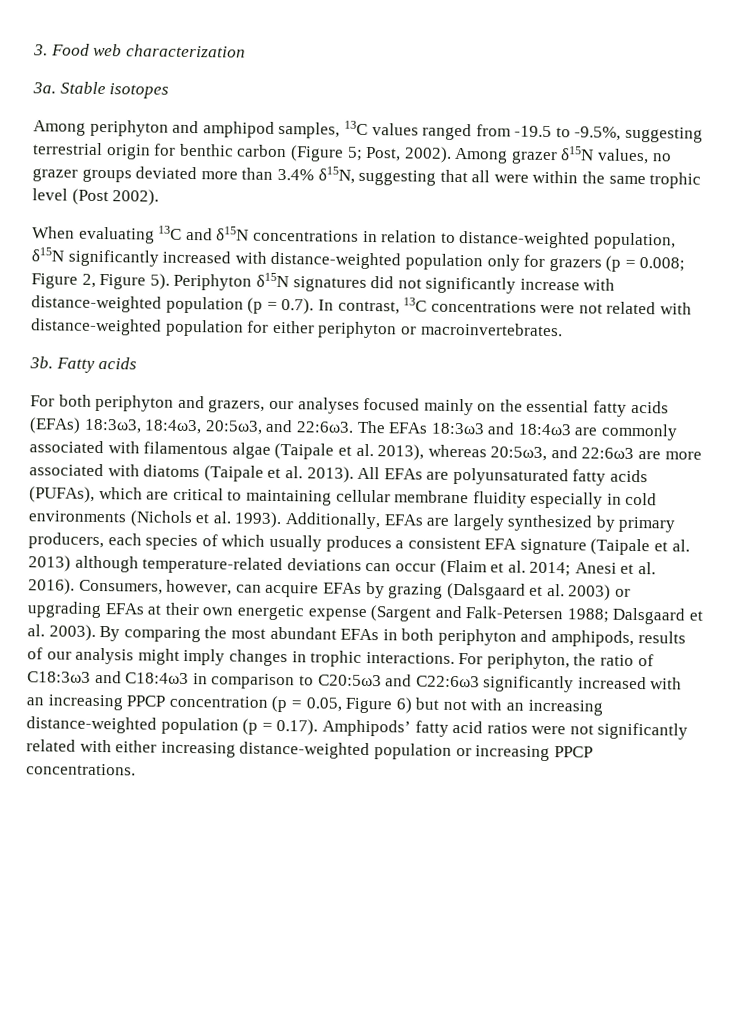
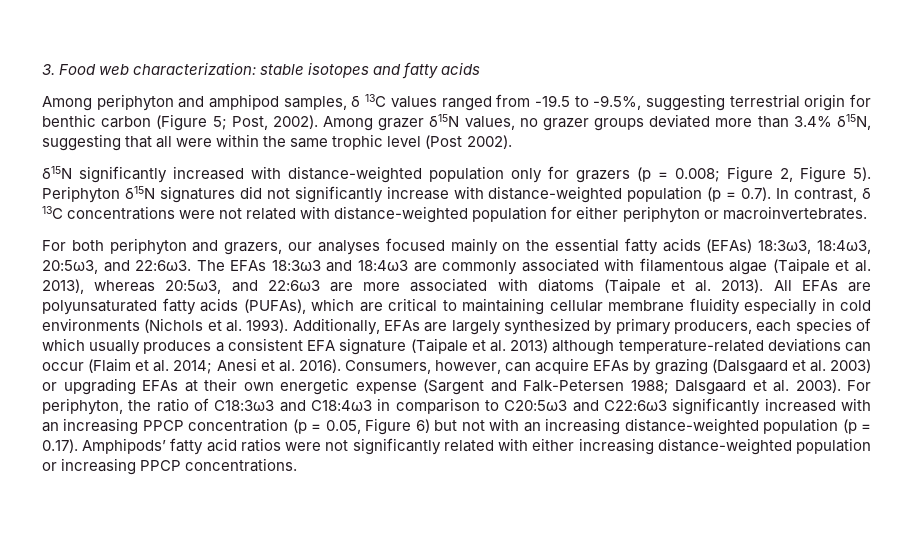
[125,44,246,58] [32,81,170,99] characterization // 3a. Stable isotopes -> [133,62,481,79] characterization: stable isotopes and fatty acids
(341, 130) none -> [351,96,361,107] δ
[32,225,676,250] When evaluating 13C and δ15N concentrations in relation to distance-weighted population, -> (512, 142) none
(400, 307) none -> [861,188,871,199] δ
[29,356,138,373] // 3b. Fatty acids -> (867, 213) none
[99,626,686,647] [27,647,455,667] By comparing the most abundant EFAs in both periphyton and amphipods, results of our analysis might imply changes in trophic interactions. -> (841, 386) none

